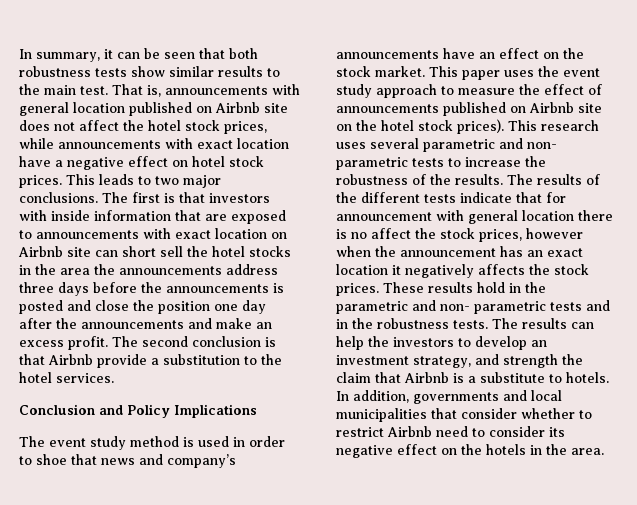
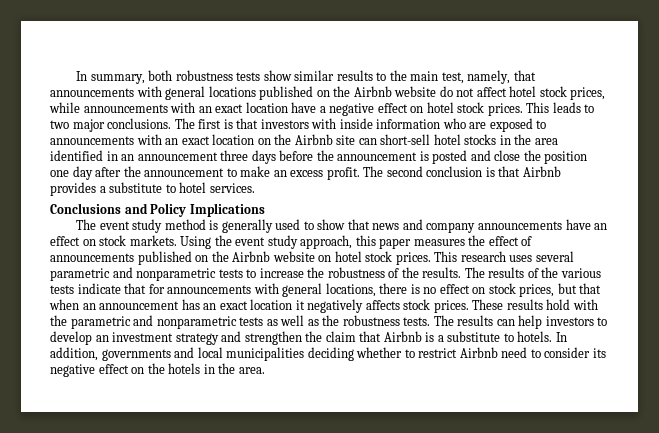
[104,48,225,59] it can be seen that -> (145, 79) none
[80,84,300,97] [19,102,288,116] [19,120,50,131] test. That is, announcements with general location published on Airbnb site does -> [441,70,537,84] [50,86,453,100] test, namely, that announcements with general locations published on the Airbnb website do
[123,120,144,131] the -> (507, 92) none
(193, 143) none -> [198,106,212,113] an
[175,210,201,221] that -> [442,118,466,129] who
(171, 233) none -> [165,138,179,145] an
(287, 235) none -> [274,134,292,145] the
[122,246,208,257] short sell the -> [380,134,431,145] short-sell
[94,264,278,275] the announcements address -> [50,150,218,161] identified in an announcement
[166,284,269,293] announcements -> [337,152,418,161] announcement
[81,318,212,329] announcements and -> [144,168,237,177] announcement to
[97,354,282,368] provide a substitution to the -> [50,182,176,196] provides a substitute to
[19,404,95,415] Conclusion -> [50,203,121,214] Conclusions
[198,436,285,447] [19,454,67,465] used in order to shoe -> [221,219,346,233] generally used to show
[167,454,236,468] company’s -> [426,222,476,233] company
[563,48,584,59] [336,66,600,80] [336,84,515,98] the stock market. This paper uses the event study approach to measure -> [99,235,465,249] stock markets. Using the event study approach, this paper measures
[529,102,602,113] [336,119,504,134] Airbnb site on the hotel stock prices). -> [211,251,431,265] the Airbnb website on hotel stock prices.
[527,142,557,149] [336,157,408,170] non- parametric -> [136,268,217,281] nonparametric
[361,192,420,203] different -> [560,268,601,278] various
[336,210,574,224] announcement with general location -> [167,283,376,297] announcements with general locations,
[371,228,583,242] [336,246,396,257] affect the stock prices, however when the -> [439,283,602,297] [49,299,96,310] effect on stock prices, but that when an
[529,264,550,275] the -> (400, 305) none
[509,283,521,293] in -> [572,299,598,310] with
[440,300,610,314] [336,319,348,329] non- parametric tests and in -> [156,315,319,329] nonparametric tests as well as
[368,336,389,347] the -> (543, 322) none
[413,354,558,368] strategy, and strength -> [175,331,302,345] strategy and strengthen
[431,408,517,419] that consider -> [307,347,354,361] deciding

